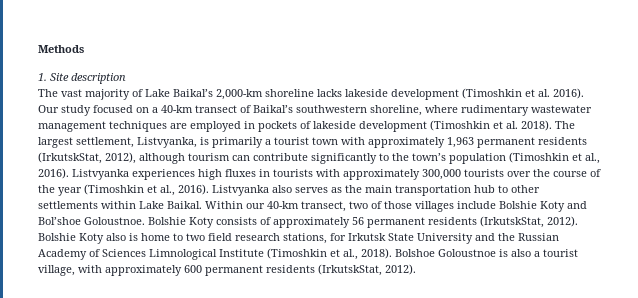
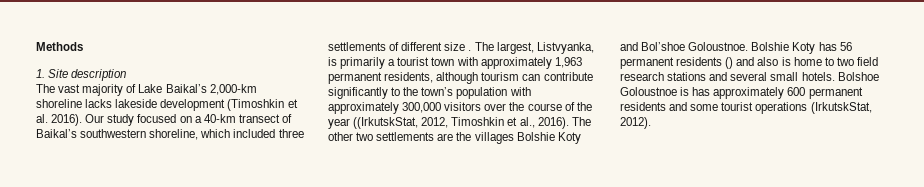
[425,105,592,116] [38,120,575,132] [38,137,134,148] where rudimentary wastewater management techniques are employed in pockets of lakeside development (Timoshkin et al. 2018). The largest settlement, -> [200,129,304,138] [328,42,534,54] which included three settlements of different size . The largest,
[538,137,587,145] [38,152,136,164] residents (IrkutskStat, 2012), -> [384,72,434,83] residents,
[509,152,600,164] [38,168,313,180] (Timoshkin et al., 2016). Listvyanka experiences high fluxes in tourists -> (508, 93) none
[464,169,504,177] tourists -> [444,102,482,111] visitors
[84,184,540,196] [38,201,496,212] (Timoshkin et al., 2016). Listvyanka also serves as the main transportation hub to other settlements within Lake Baikal. Within our 40-km transect, two of those villages include -> [353,117,591,129] [328,132,514,144] ((IrkutskStat, 2012, Timoshkin et al., 2016). The other two settlements are the villages
[216,216,578,228] [38,233,104,244] consists of approximately 56 permanent residents (IrkutskStat, 2012). Bolshie Koty -> [818,42,852,51] [620,57,755,69] has 56 permanent residents () and
[283,233,559,244] [38,248,578,260] [38,265,315,276] stations, for Irkutsk State University and the Russian Academy of Sciences Limnological Institute (Timoshkin et al., 2018). Bolshoe Goloustnoe is also a tourist village, with approximately 600 permanent residents -> [667,72,879,81] [620,87,863,99] [620,102,808,114] stations and several small hotels. Bolshoe Goloustnoe is has approximately 600 permanent residents and some tourist operations

